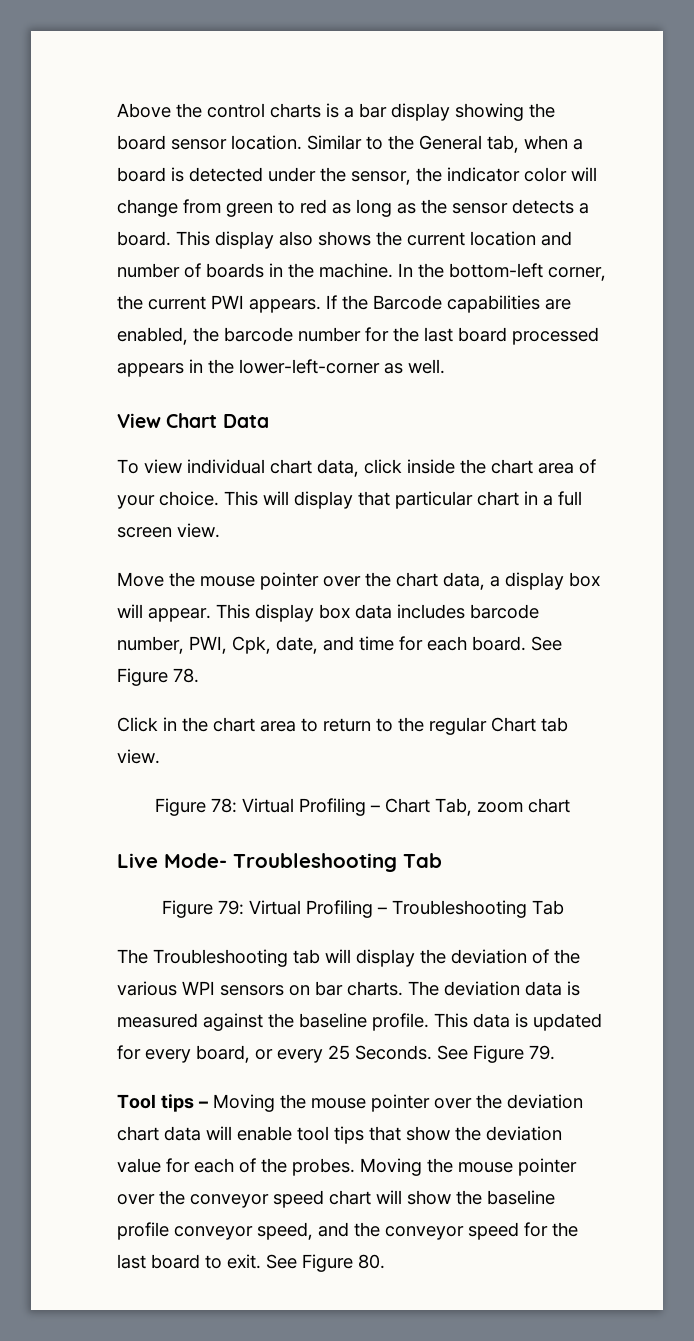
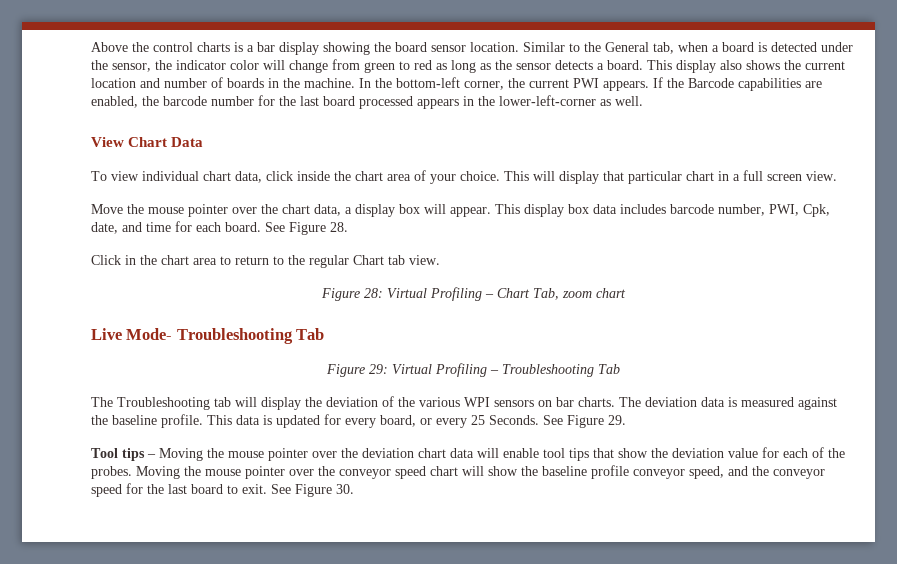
[173,668,199,683] 78. -> [330,222,348,232] 28.
[211,798,237,813] 78: -> [364,288,383,298] 28:
[217,900,244,915] 79: -> [369,364,388,374] 29:
[529,1045,555,1060] 79. -> [608,415,626,425] 29.
[358,1254,385,1269] 80. -> [336,484,354,494] 30.

